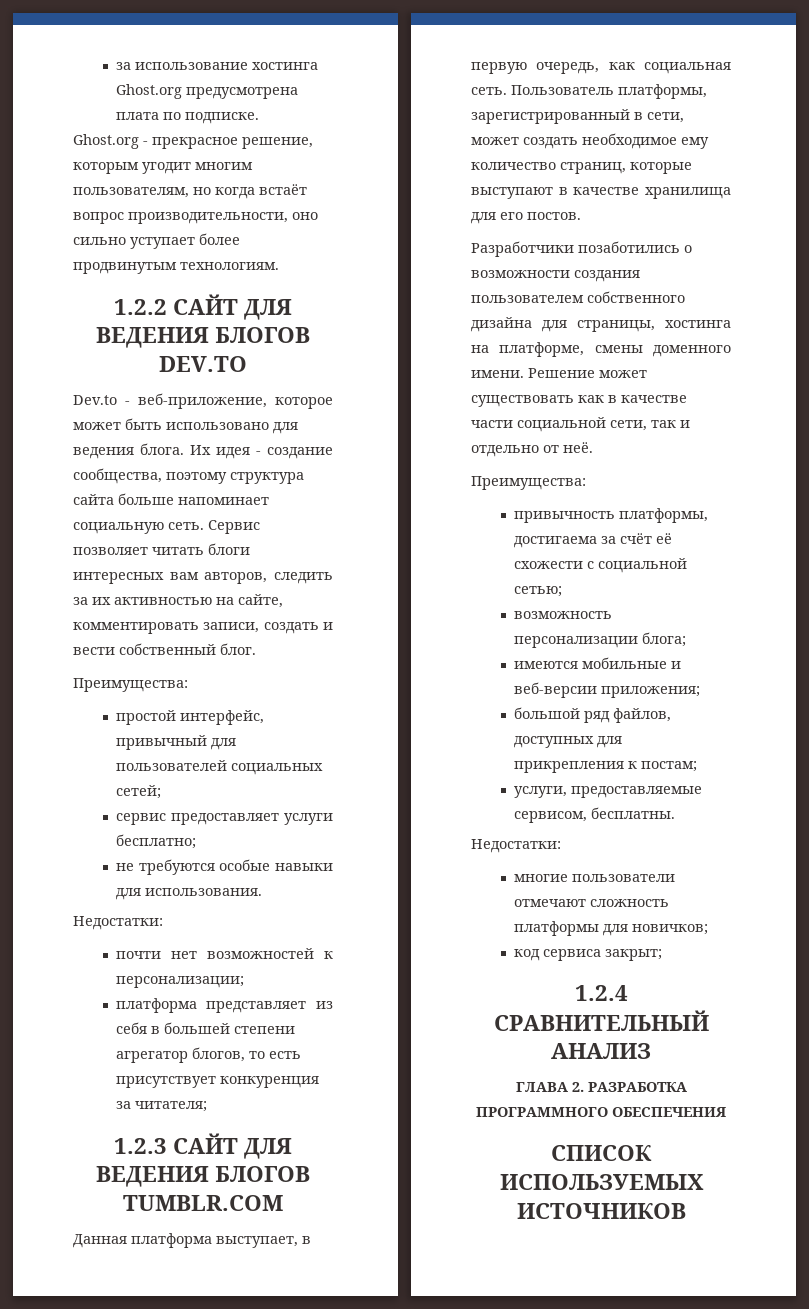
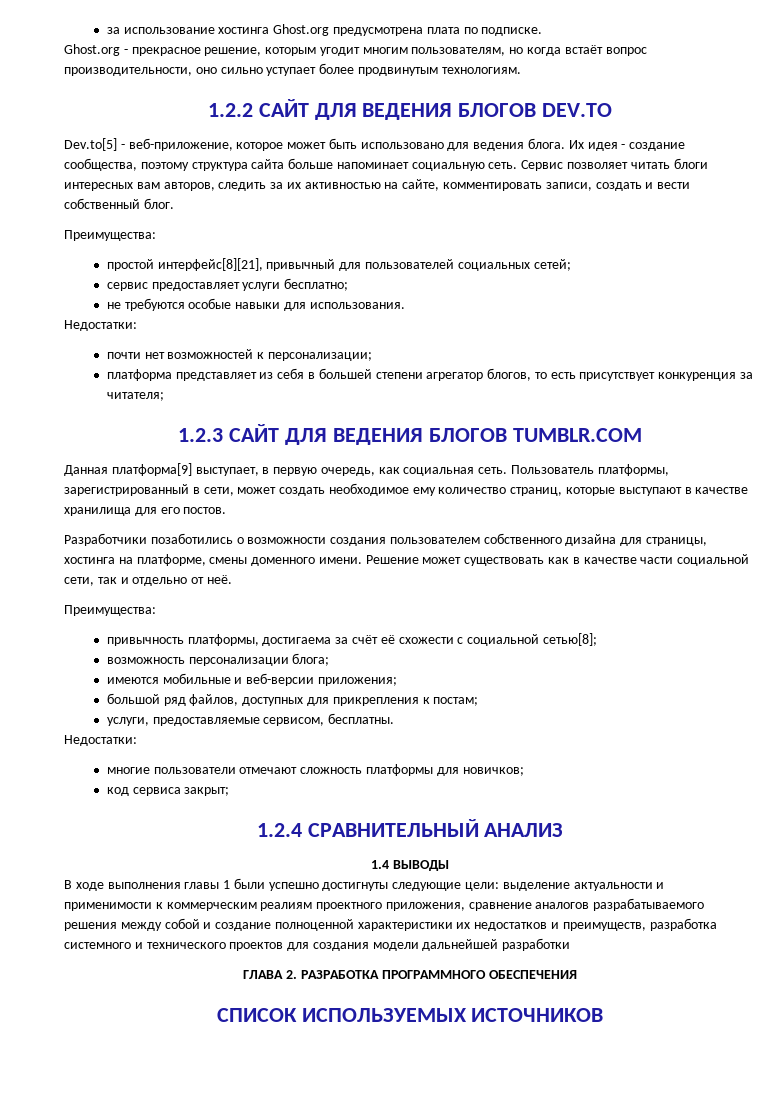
[73,395,117,405] Dev.to -> [64,138,117,151] Dev.to[5]
[179,710,264,725] интерфейс, -> [157,258,263,271] интерфейс[8][21],
[131,1233,212,1248] платформа -> [111,463,192,476] платформа[9]
[513,586,562,597] сетью; -> [542,633,597,646] сетью[8];
(651, 1051) none -> [371,860,449,871] [64,878,665,891] [64,898,705,911] [64,918,717,931] [64,938,571,951] // 1.4 ВЫВОДЫ // В ходе выполнения главы 1 были успешно достигнуты следующие цели: выделение актуальности и применимости к коммерческим реалиям проектного приложения, сравнение аналогов разрабатываемого решения между собой и создание полноценной характеристики их недостатков и преимуществ, разработка системного и технического проектов для создания модели дальнейшей разработки

